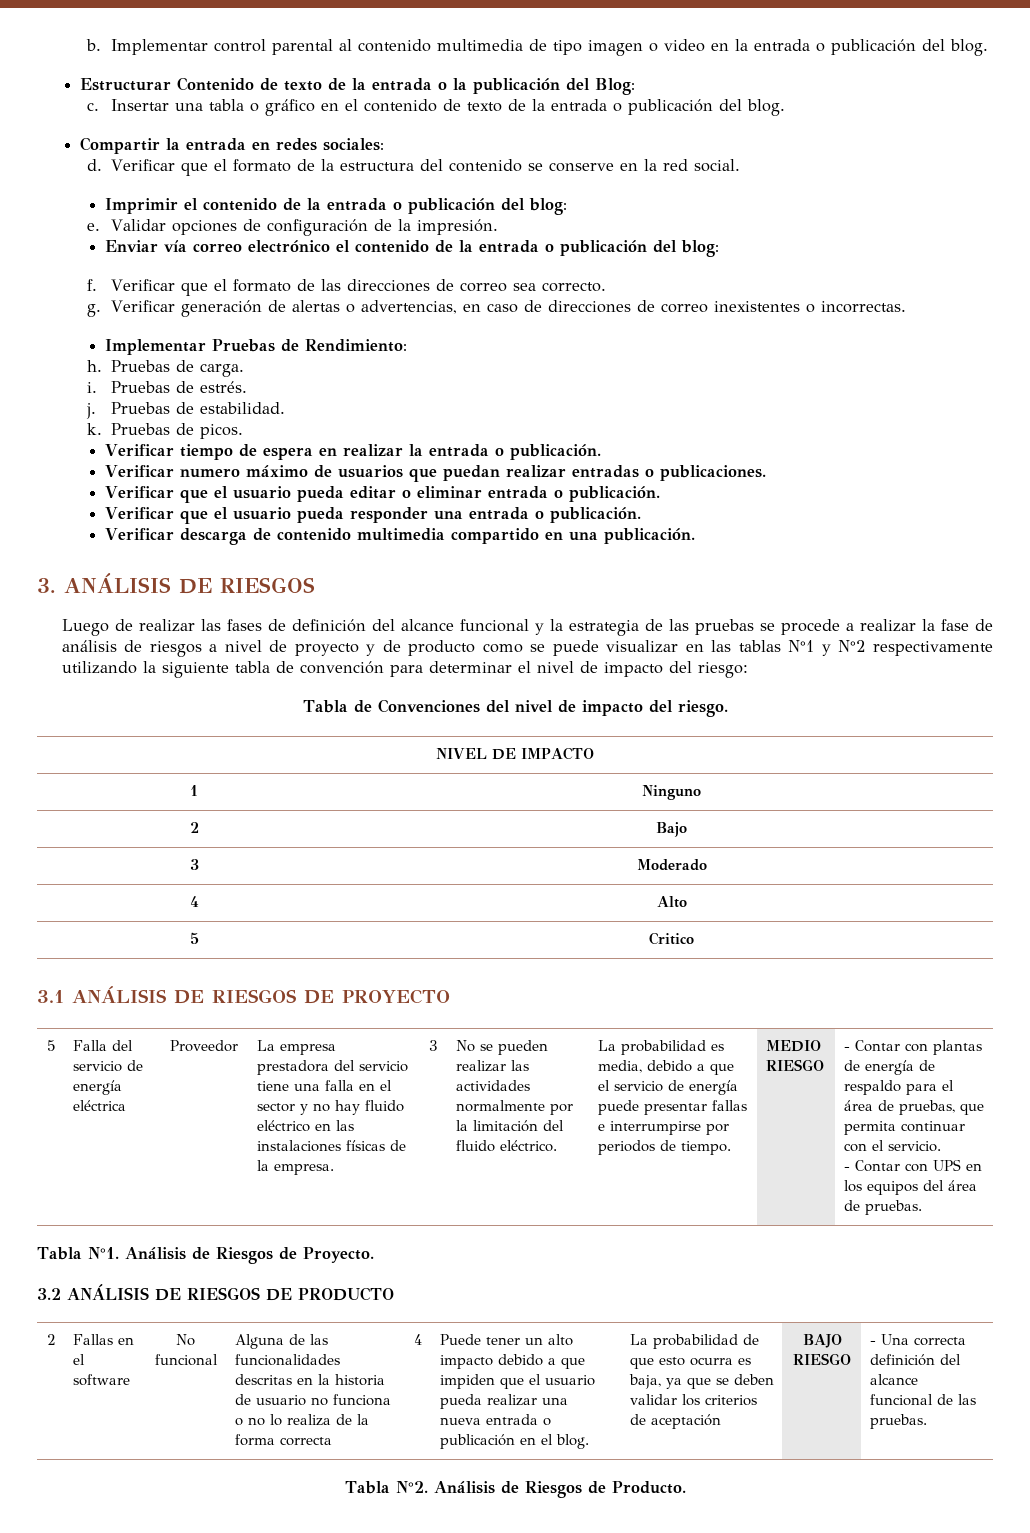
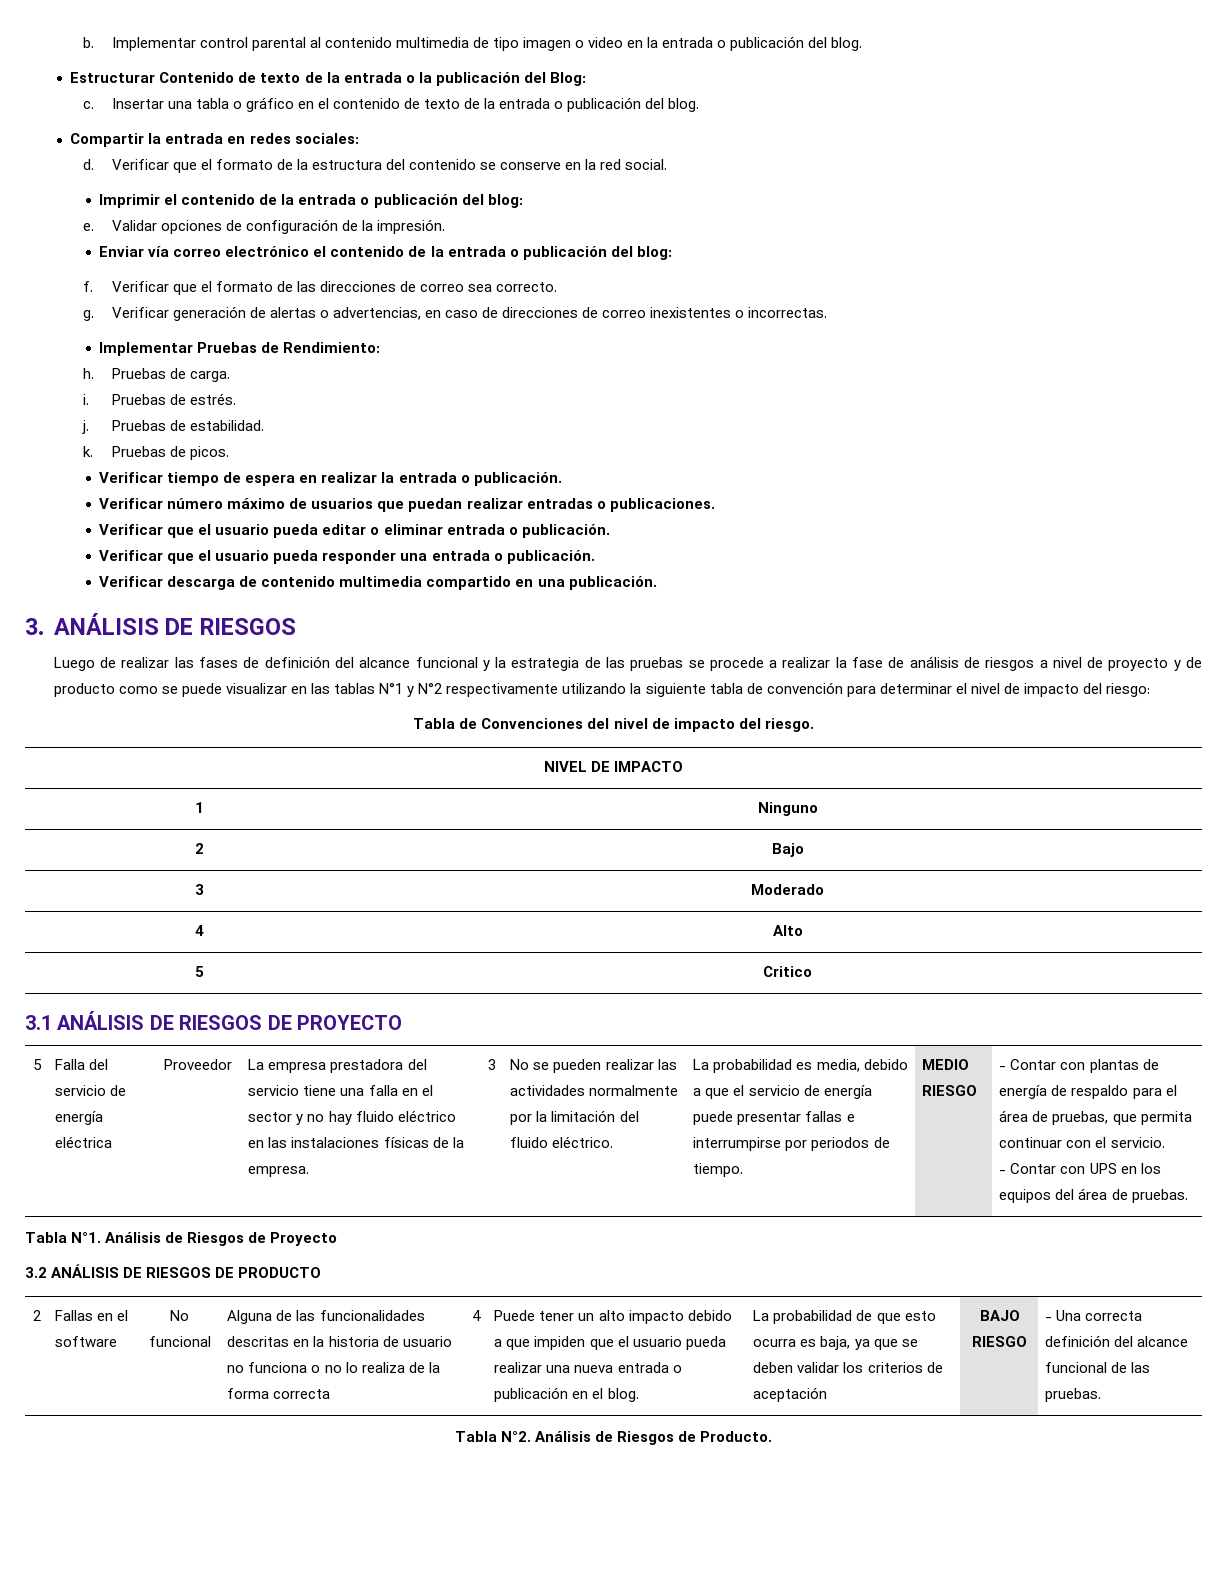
[179,468,240,478] numero -> [167,498,224,509] número
[302,1247,374,1263] Proyecto. -> [270,1232,338,1246] Proyecto

